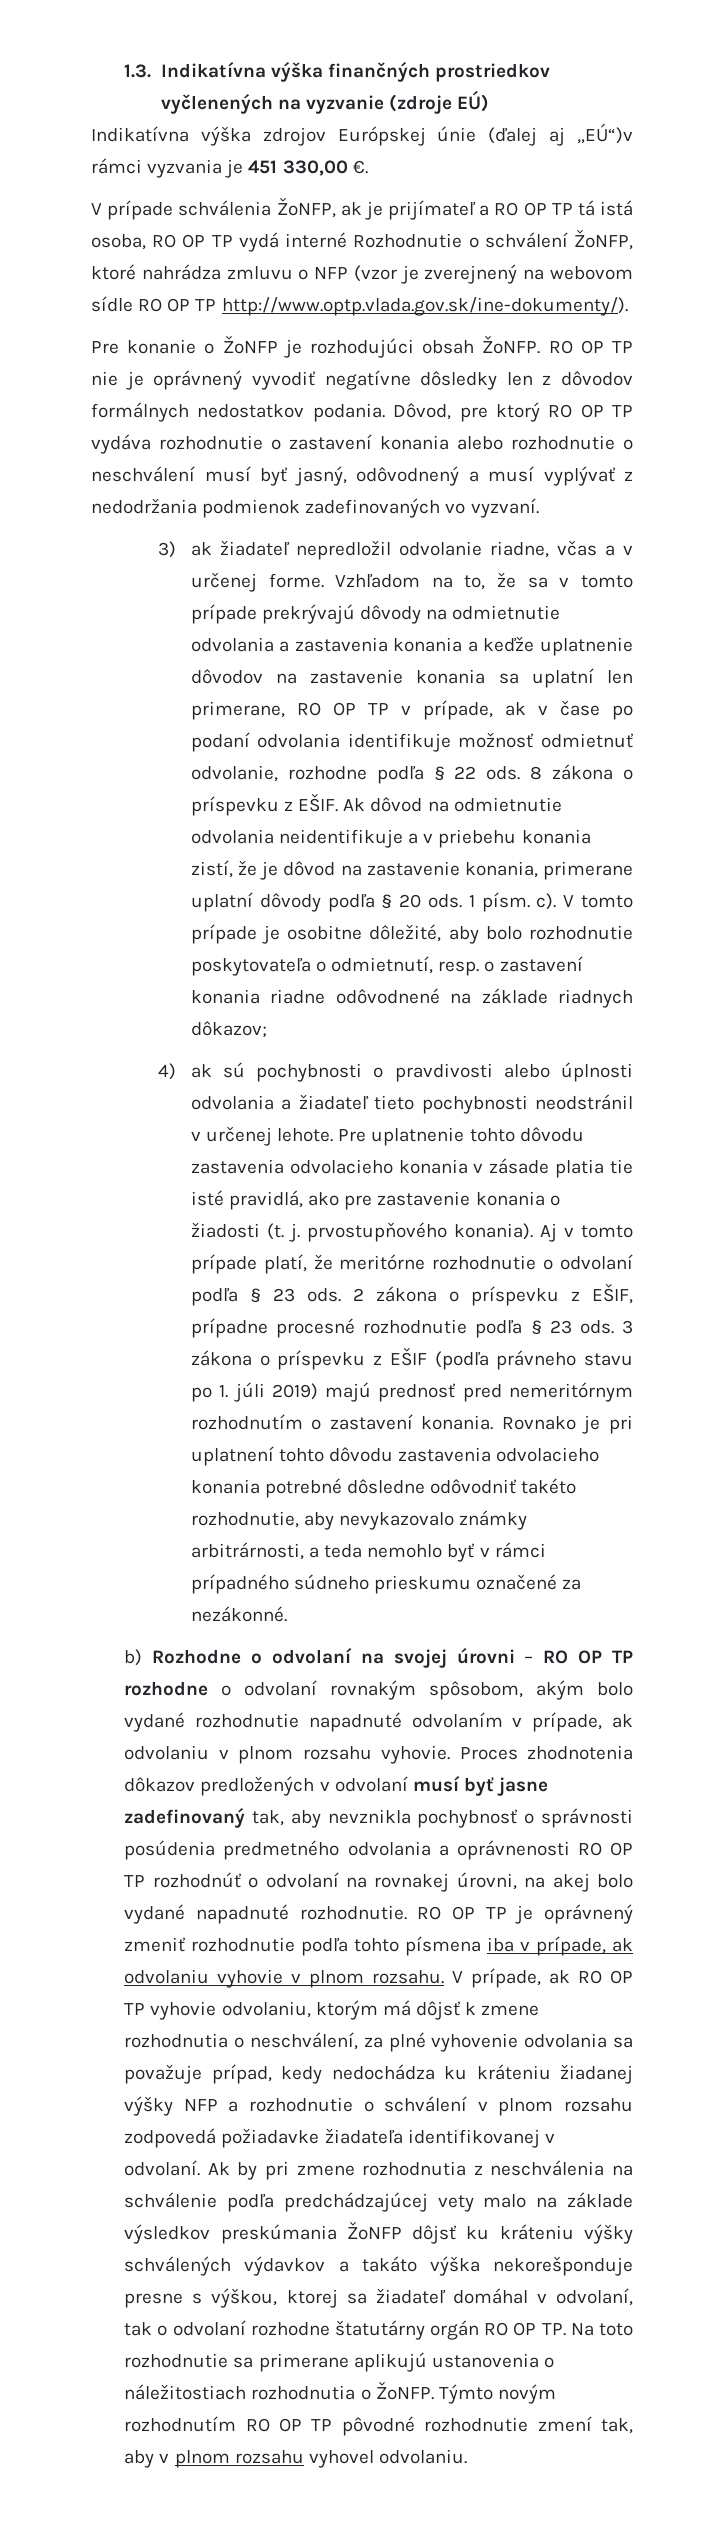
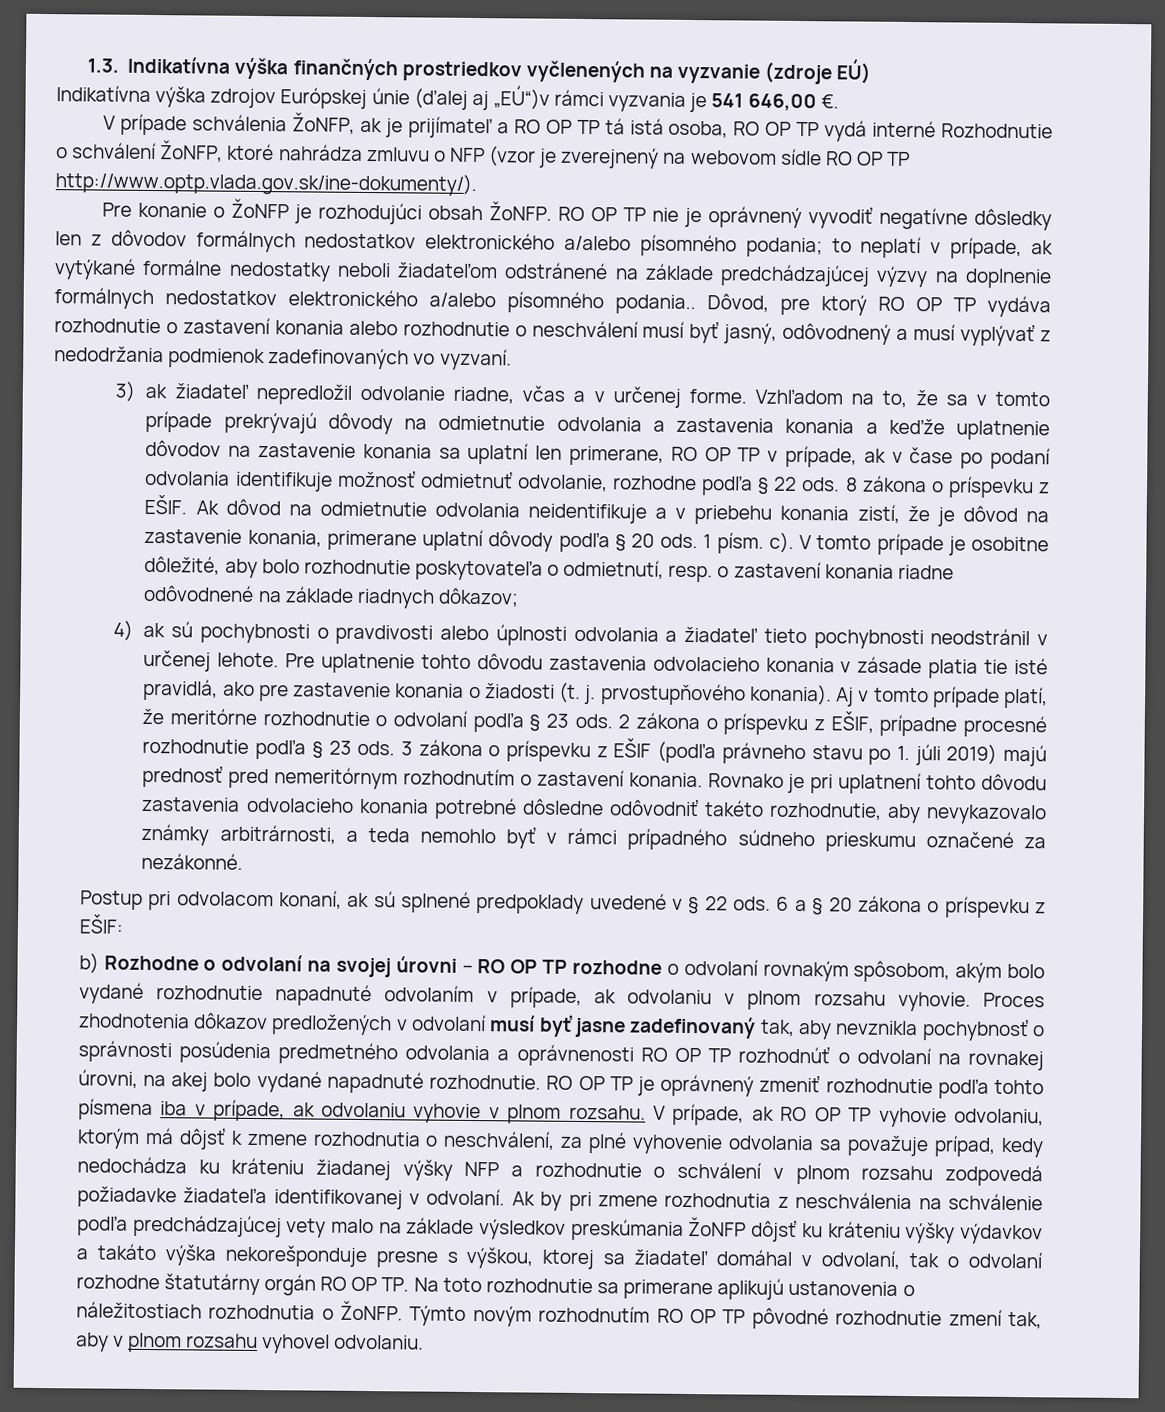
[248,160,348,176] 451 330,00 -> [711,93,817,112] 541 646,00
[312,403,385,422] podania. -> [425,232,1053,260] [54,258,1052,289] [54,287,696,315] elektronického a/alebo písomného podania; to neplatí v prípade, ak vytýkané formálne nedostatky neboli žiadateľom odstránené na základe predchádzajúcej výzvy na doplnenie formálnych nedostatkov elektronického a/alebo písomného podania..
(287, 1614) none -> [79,890,1046,919] [78,914,124,934] // Postup pri odvolacom konaní, ak sú splnené predpoklady uvedené v § 22 ods. 6 a § 20 zákona o príspevku z EŠIF:
[124,2256,232,2276] schválených -> (956, 1233) none

